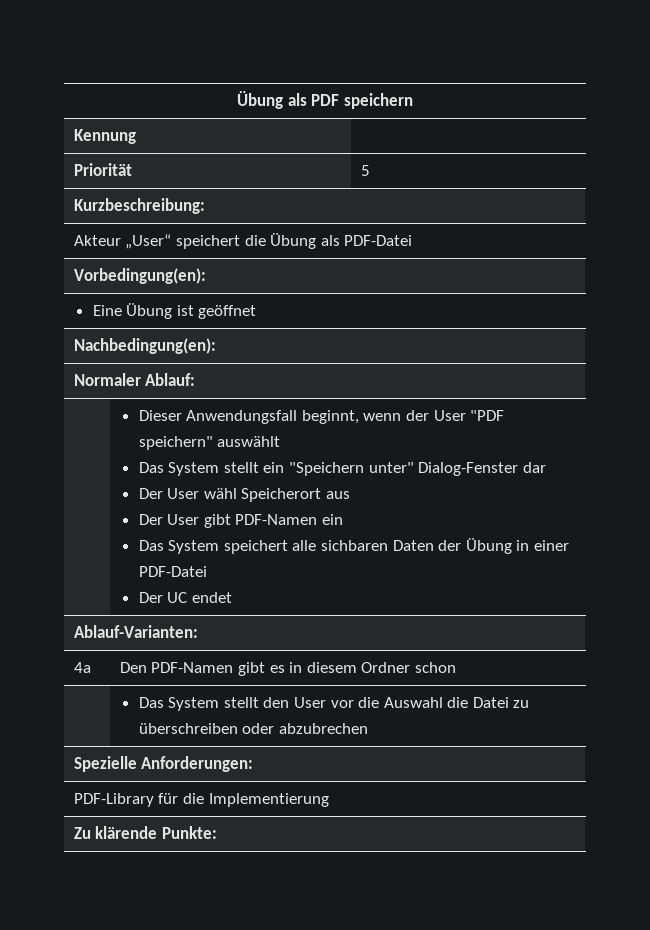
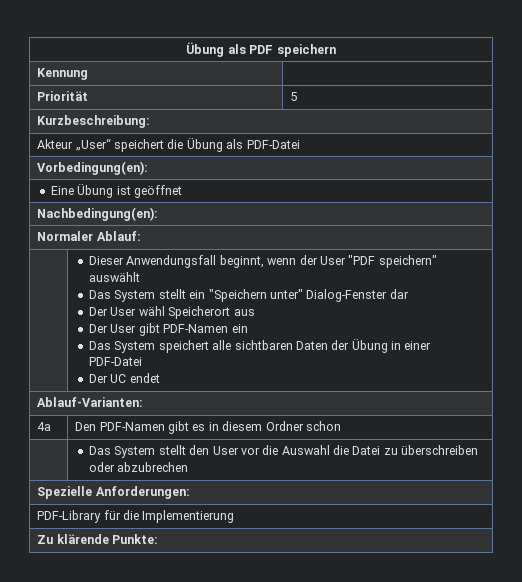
[320,540,388,551] sichbaren -> [234,340,293,350] sichtbaren

